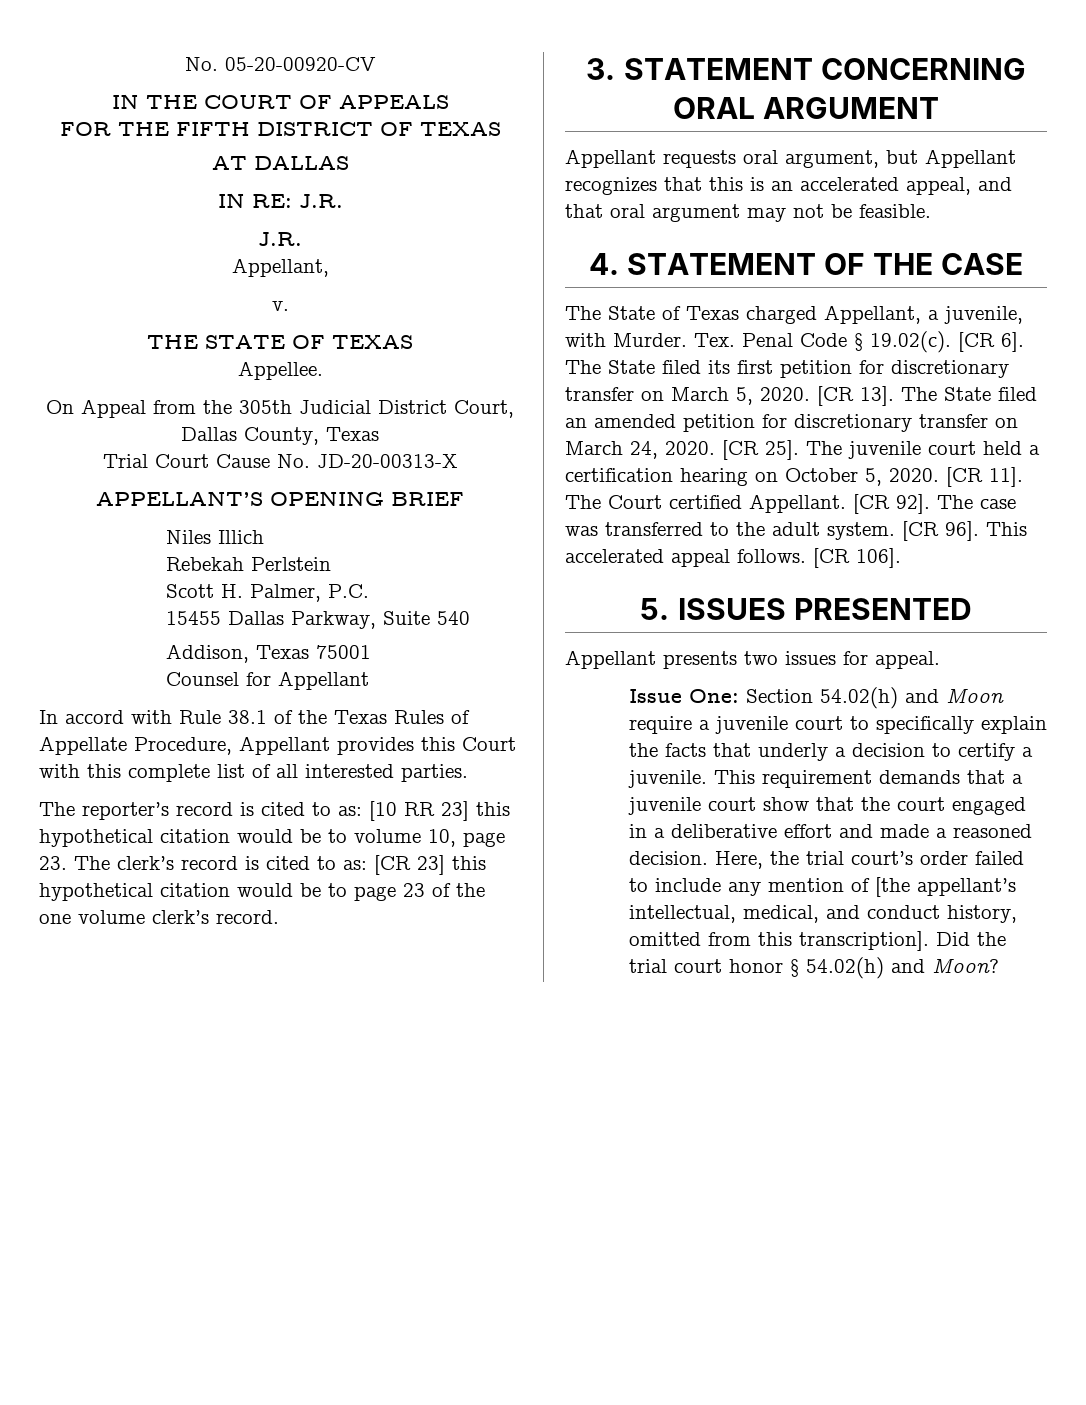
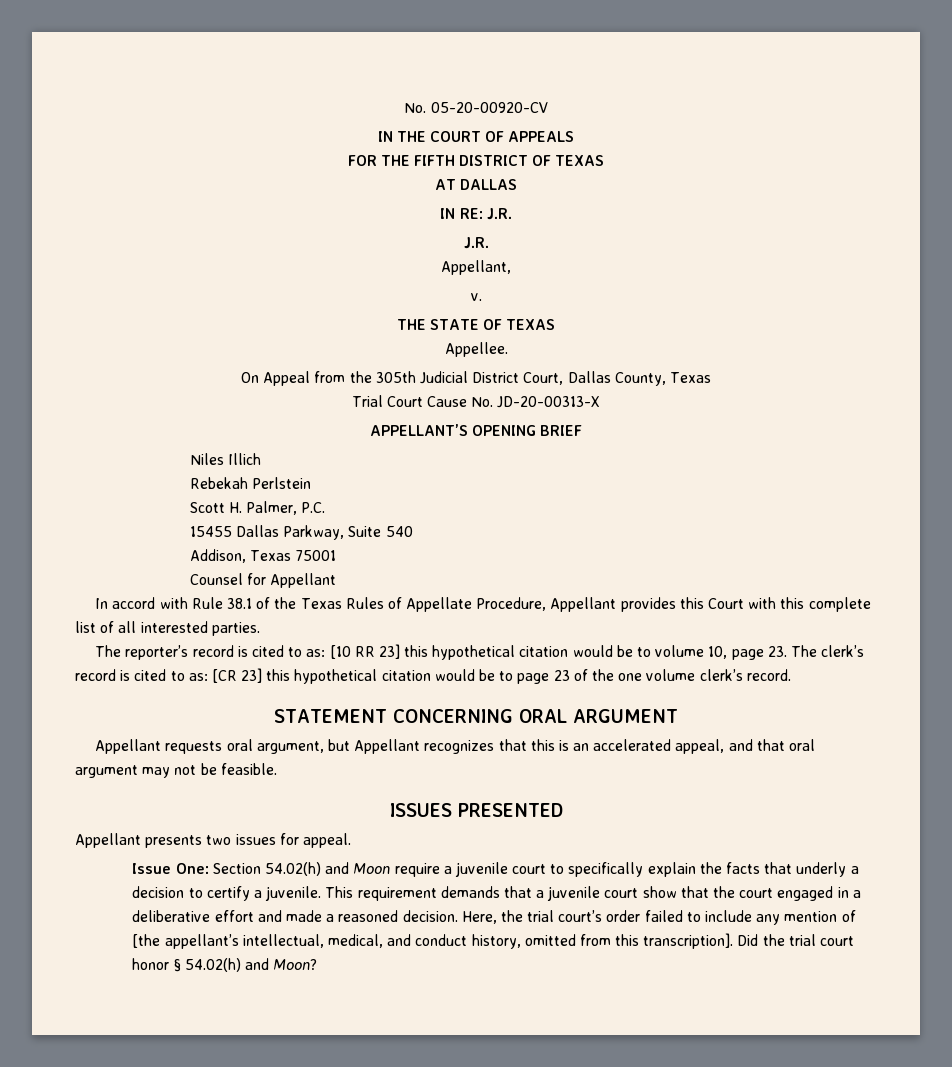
[586,58,616,80] 3. -> (791, 675) none
[588,253,1024,275] [565,305,1023,324] [565,331,1024,353] [565,360,1009,378] [565,386,1037,406] [565,414,1018,432] [565,440,1040,460] [565,467,1023,487] [565,494,1016,514] [565,521,1027,541] [565,548,901,568] [640,598,670,620] 4. STATEMENT OF THE CASE // The State of Texas charged Appellant, a juvenile, with Murder. Tex. Penal Code § 19.02(c). [CR 6]. The State filed its first petition for discretionary transfer on March 5, 2020. [CR 13]. The State filed an amended petition for discretionary transfer on March 24, 2020. [CR 25]. The juvenile court held a certification hearing on October 5, 2020. [CR 11]. The Court certified Appellant. [CR 92]. The case was transferred to the adult system. [CR 96]. This accelerated appeal follows. [CR 106]. // 5. -> (277, 769) none

